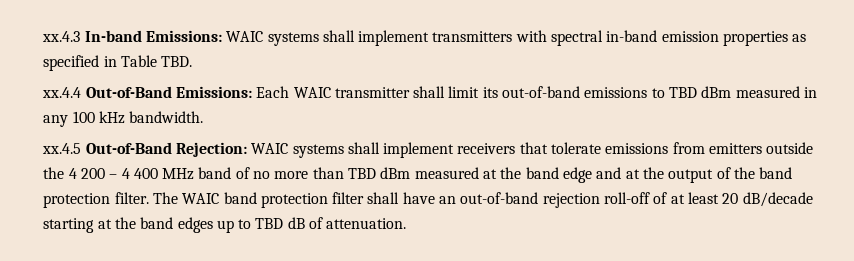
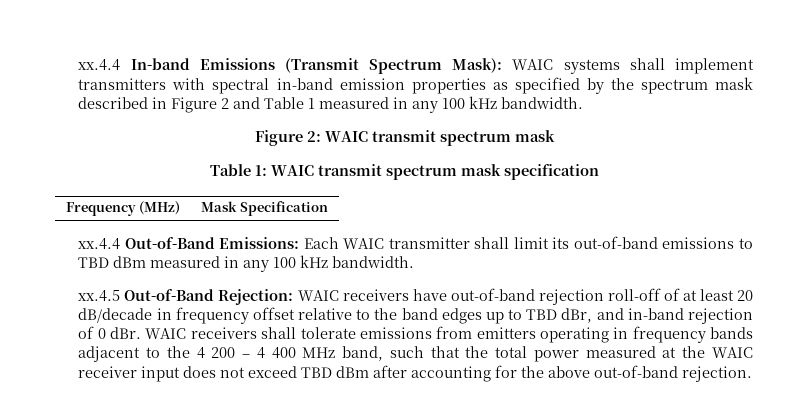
[42,30,222,42] xx.4.3 In-band Emissions: -> [78,58,503,74] xx.4.4 In-band Emissions (Transmit Spectrum Mask):
[103,55,193,67] in Table TBD. -> [586,77,754,94] [78,96,584,113] [254,130,555,146] [209,164,599,180] [65,201,181,216] [201,201,328,216] by the spectrum mask described in Figure 2 and Table 1 measured in any 100 kHz bandwidth. // Figure 2: WAIC transmit spectrum mask // Table 1: WAIC transmit spectrum mask specification // Frequency (MHz) | Mask Specification
[292,142,814,158] [43,167,793,183] [43,192,457,208] systems shall implement receivers that tolerate emissions from emitters outside the 4 200 – 4 400 MHz band of no more than TBD dBm measured at the band edge and at the output of the band protection filter. The WAIC band protection filter shall have an -> [342,289,447,301] receivers have
[43,218,112,233] starting at -> [156,307,371,324] in frequency offset relative to
[287,217,407,229] dB of attenuation. -> [561,308,753,324] [78,326,753,343] [78,346,753,362] [78,365,753,382] dBr, and in-band rejection of 0 dBr. WAIC receivers shall tolerate emissions from emitters operating in frequency bands adjacent to the 4 200 – 4 400 MHz band, such that the total power measured at the WAIC receiver input does not exceed TBD dBm after accounting for the above out-of-band rejection.

